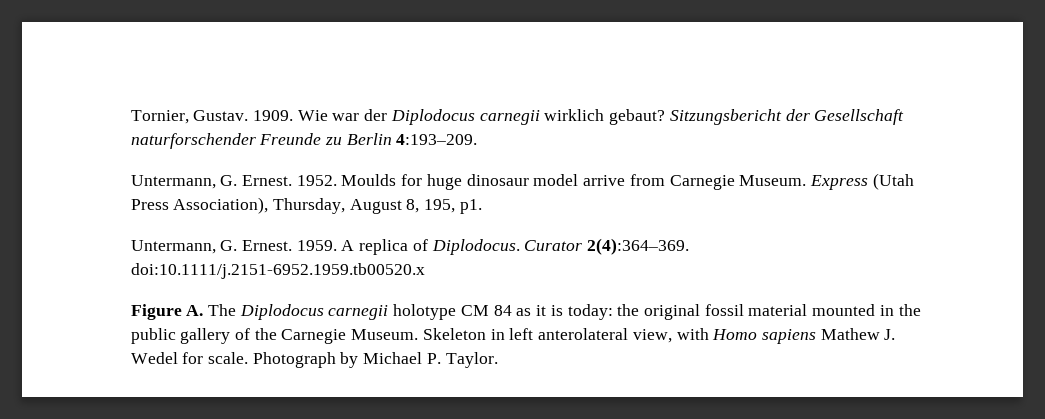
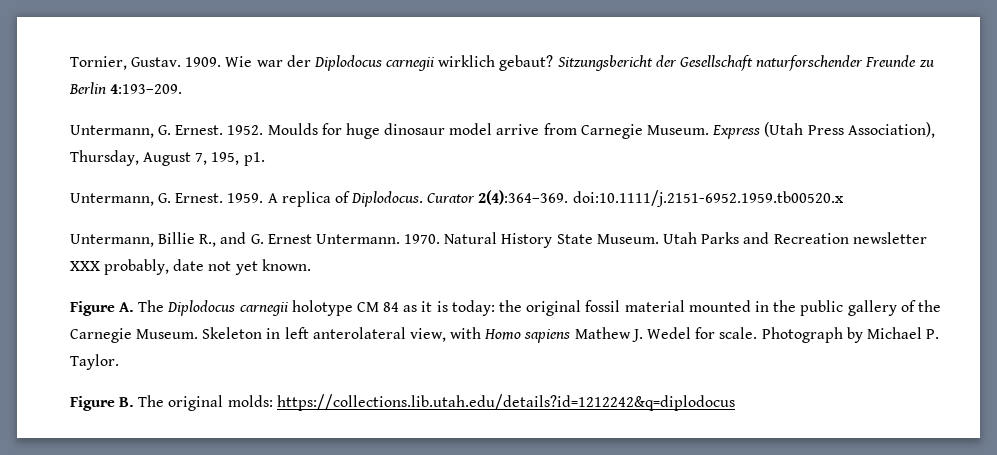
[406,199,420,213] 8, -> [195,153,208,165] 7,
(425, 271) none -> [69,232,927,248] [69,259,311,275] // Untermann, Billie R., and G. Ernest Untermann. 1970. Natural History State Museum. Utah Parks and Recreation newsletter XXX probably, date not yet known.
(498, 360) none -> [69,394,735,411] // Figure B. The original molds: https://collections.lib.utah.edu/details?id=1212242&q=diplodocus

